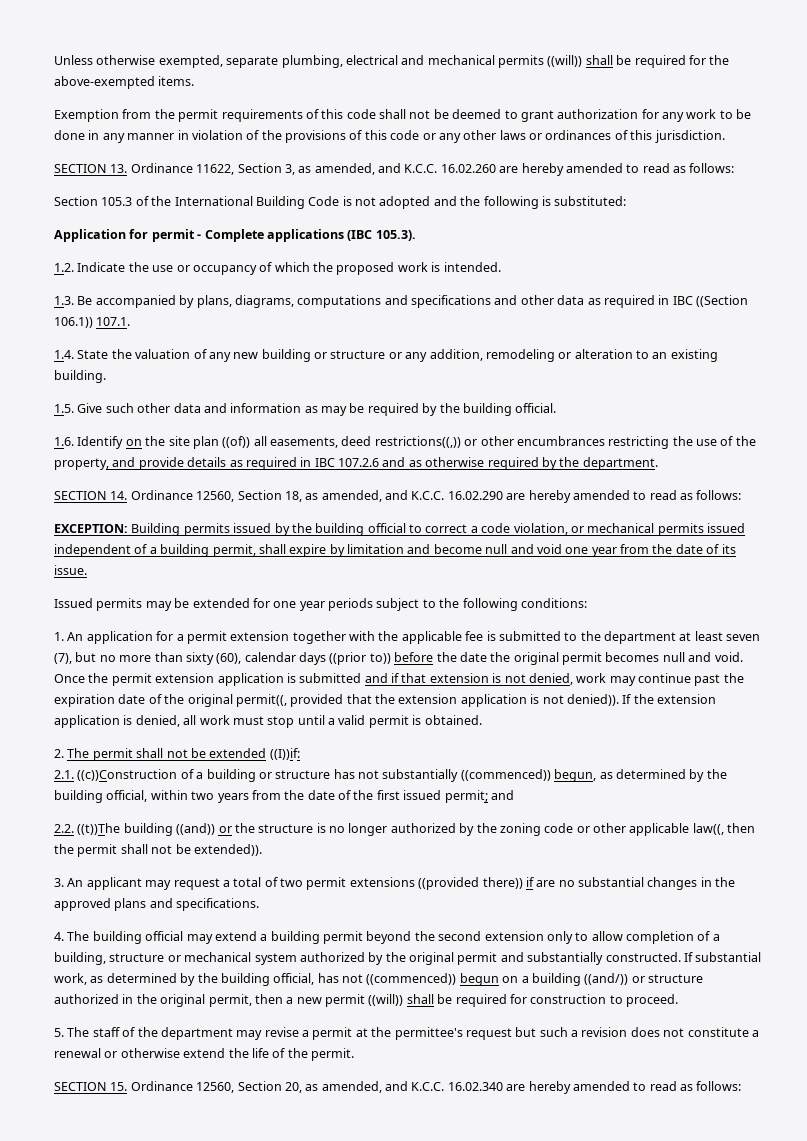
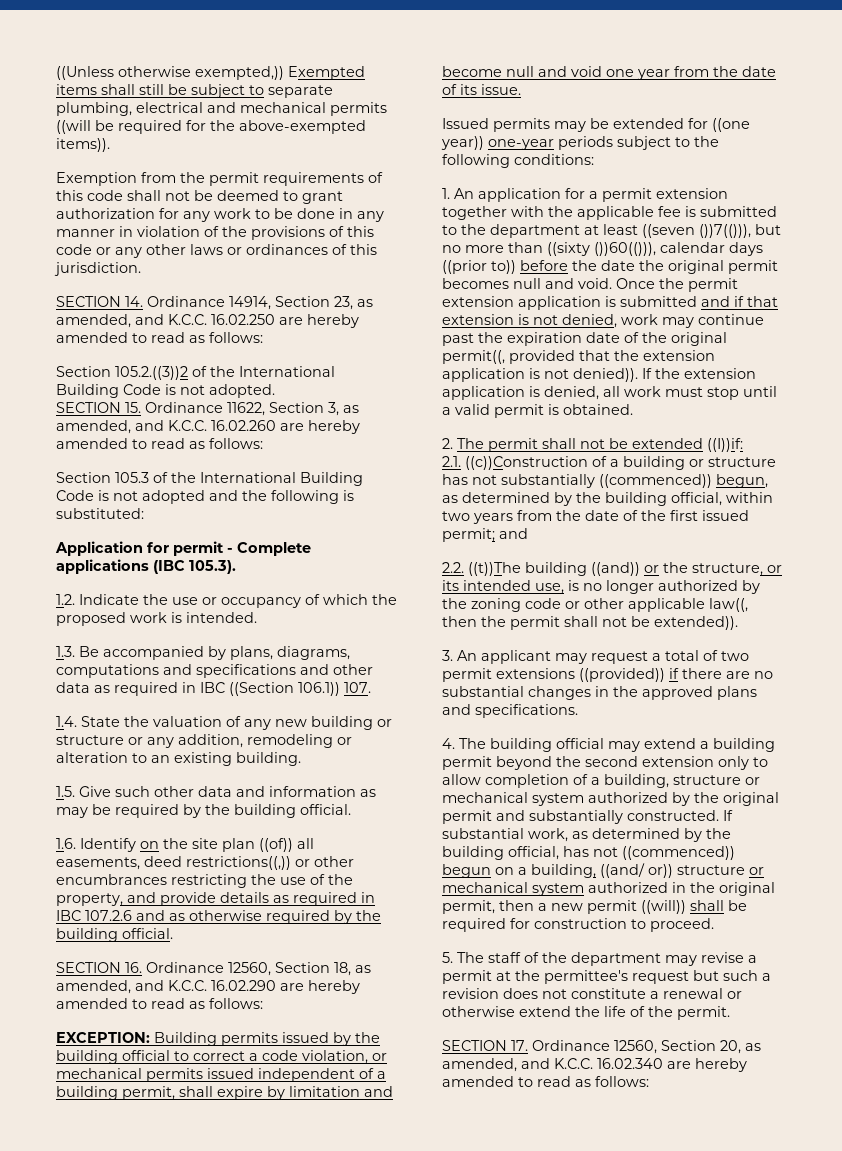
[54,55,223,68] Unless otherwise exempted, -> [56,66,365,80] [56,84,264,98] ((Unless otherwise exempted,)) Exempted items shall still be subject to
[547,55,613,67] ((will)) shall -> [56,120,91,134] ((will
[158,76,195,86] items. -> [56,138,110,152] items)).
[110,164,128,173] 13. -> [125,296,373,310] [56,314,359,328] [56,332,263,343] [56,366,335,380] [56,384,275,398] [56,402,141,413] 14. Ordinance 14914, Section 23, as amended, and K.C.C. 16.02.250 are hereby amended to read as follows: // Section 105.2.((3))2 of the International Building Code is not adopted. // SECTION 15.
[96,317,131,326] 107.1. -> [344,682,371,693] 107.
[582,457,658,470] [54,491,128,500] department. // SECTION 14. -> [56,928,173,942] [56,962,142,973] building official. // SECTION 16.
[273,601,325,611] one year -> [712,118,750,132] [441,136,554,150] ((one year)) one-year
[726,634,761,641] [54,653,72,664] seven (7), -> [642,224,751,238] ((seven ())7(())),
[185,652,242,665] sixty (60), -> [547,242,656,256] ((sixty ())60(())),
[258,824,314,833] structure -> [692,563,782,576] [442,580,564,594] structure, or its intended use,
[418,877,534,890] ((provided there)) if -> [579,668,722,682] ((provided)) if there
[531,973,703,986] building ((and/)) or structure -> [531,863,764,878] [442,882,584,896] building, ((and/ or)) structure or mechanical system
[110,1082,128,1091] 15. -> [511,1040,528,1051] 17.

